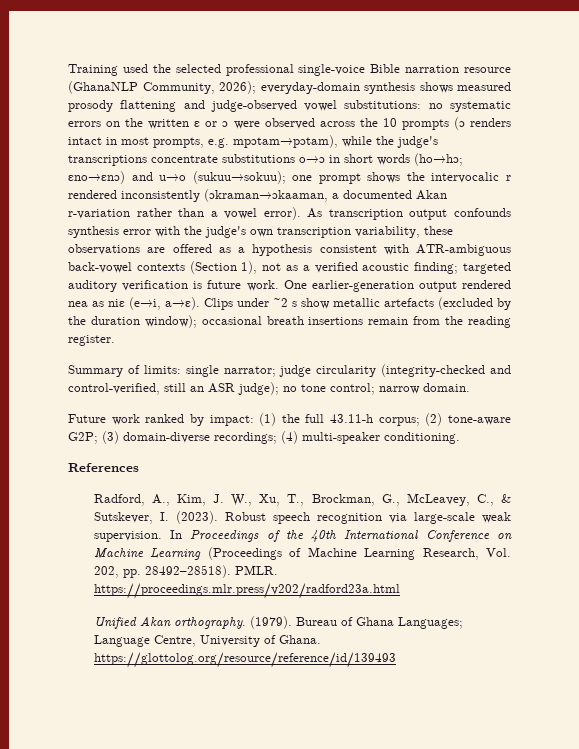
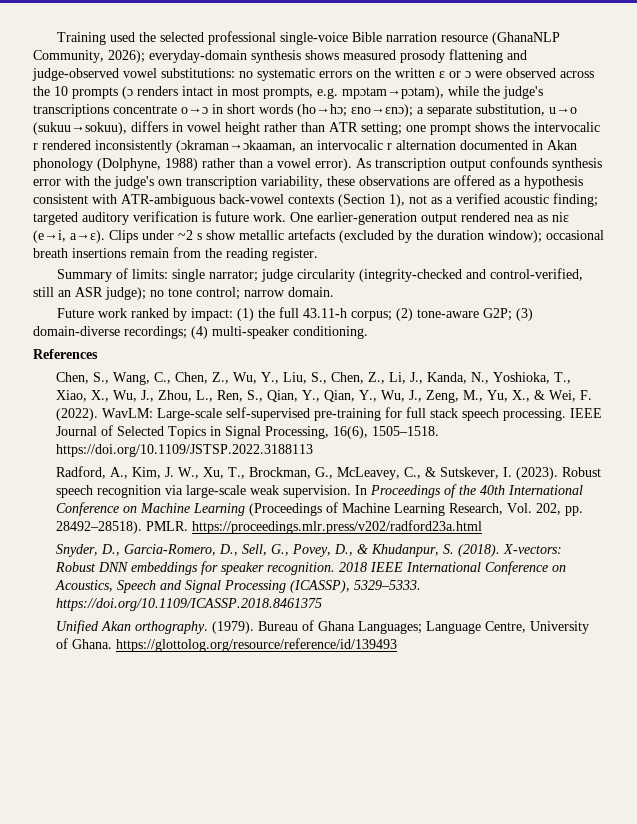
[222,154,295,163] substitutions -> (177, 109) none
[68,171,286,184] ɛno→ɛnɔ) and u→o (sukuu→sokuu); -> [351,104,577,117] [33,121,402,135] ɛno→ɛnɔ); a separate substitution, u→o (sukuu→sokuu), differs in vowel height rather than ATR setting;
[332,190,447,200] [68,209,130,219] a documented Akan r-variation -> [300,140,577,150] [33,158,198,171] an intervocalic r alternation documented in Akan phonology (Dolphyne, 1988)
(139, 467) none -> [55,372,571,385] [55,390,592,403] [55,407,602,421] [55,425,439,439] [55,444,313,457] // Chen, S., Wang, C., Chen, Z., Wu, Y., Liu, S., Chen, Z., Li, J., Kanda, N., Yoshioka, T., Xiao, X., Wu, J., Zhou, L., Ren, S., Qian, Y., Qian, Y., Wu, J., Zeng, M., Yu, X., & Wei, F. (2022). WavLM: Large-scale self-supervised pre-training for full stack speech processing. IEEE Journal of Selected Topics in Signal Processing, 16(6), 1505–1518. https://doi.org/10.1109/JSTSP.2022.3188113
(400, 591) none -> [55,544,562,557] [54,561,566,575] [54,580,421,593] [55,598,322,611] // Snyder, D., Garcia-Romero, D., Sell, G., Povey, D., & Khudanpur, S. (2018). X-vectors: Robust DNN embeddings for speaker recognition. 2018 IEEE International Conference on Acoustics, Speech and Signal Processing (ICASSP), 5329–5333. https://doi.org/10.1109/ICASSP.2018.8461375

